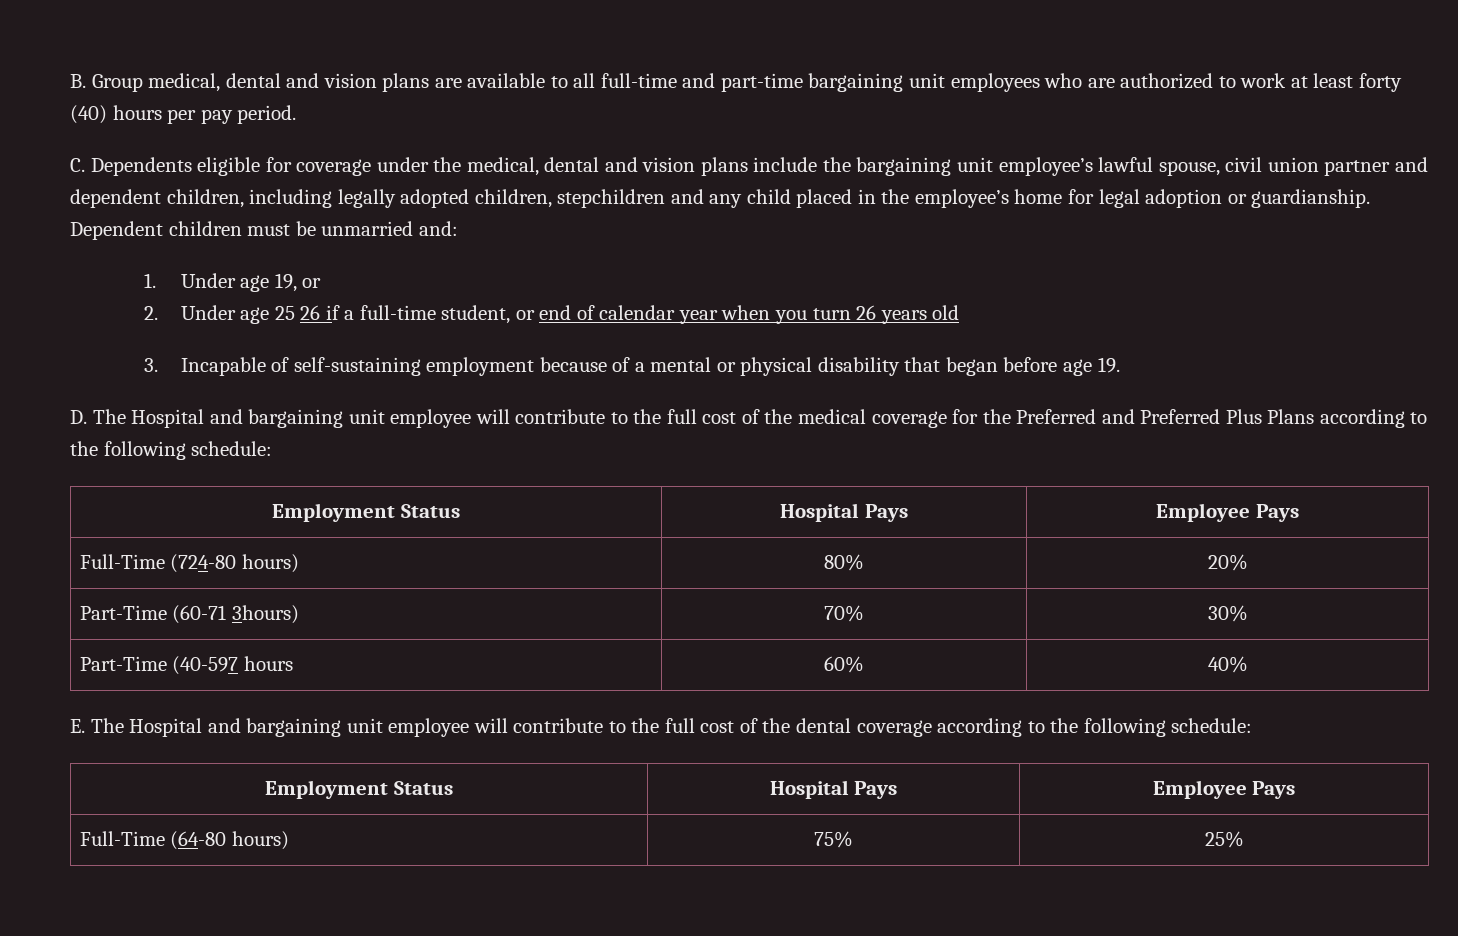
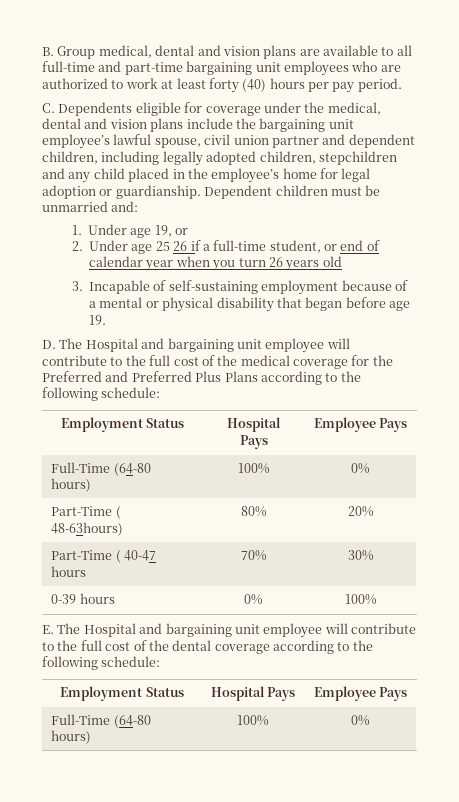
[170,554,299,573] (724-80 hours) -> [113,463,151,476] [51,478,92,492] [237,463,270,474] [351,463,370,474] [51,506,121,519] [51,522,124,536] (64-80 hours) | 100% | 0% // Part-Time ( 48-63hours)
[172,605,299,624] (60-71 3hours) -> [115,550,157,563] [51,566,87,577] ( 40-47 hours
[79,656,293,675] [824,656,864,673] [1207,656,1248,673] Part-Time (40-597 hours | 60% | 40% -> [51,593,115,604] [244,594,263,605] [344,594,377,605] 0-39 hours | 0% | 100%
[814,831,853,848] [1204,831,1244,848] 75% | 25% -> [237,715,269,726] [351,715,370,726] 100% | 0%

